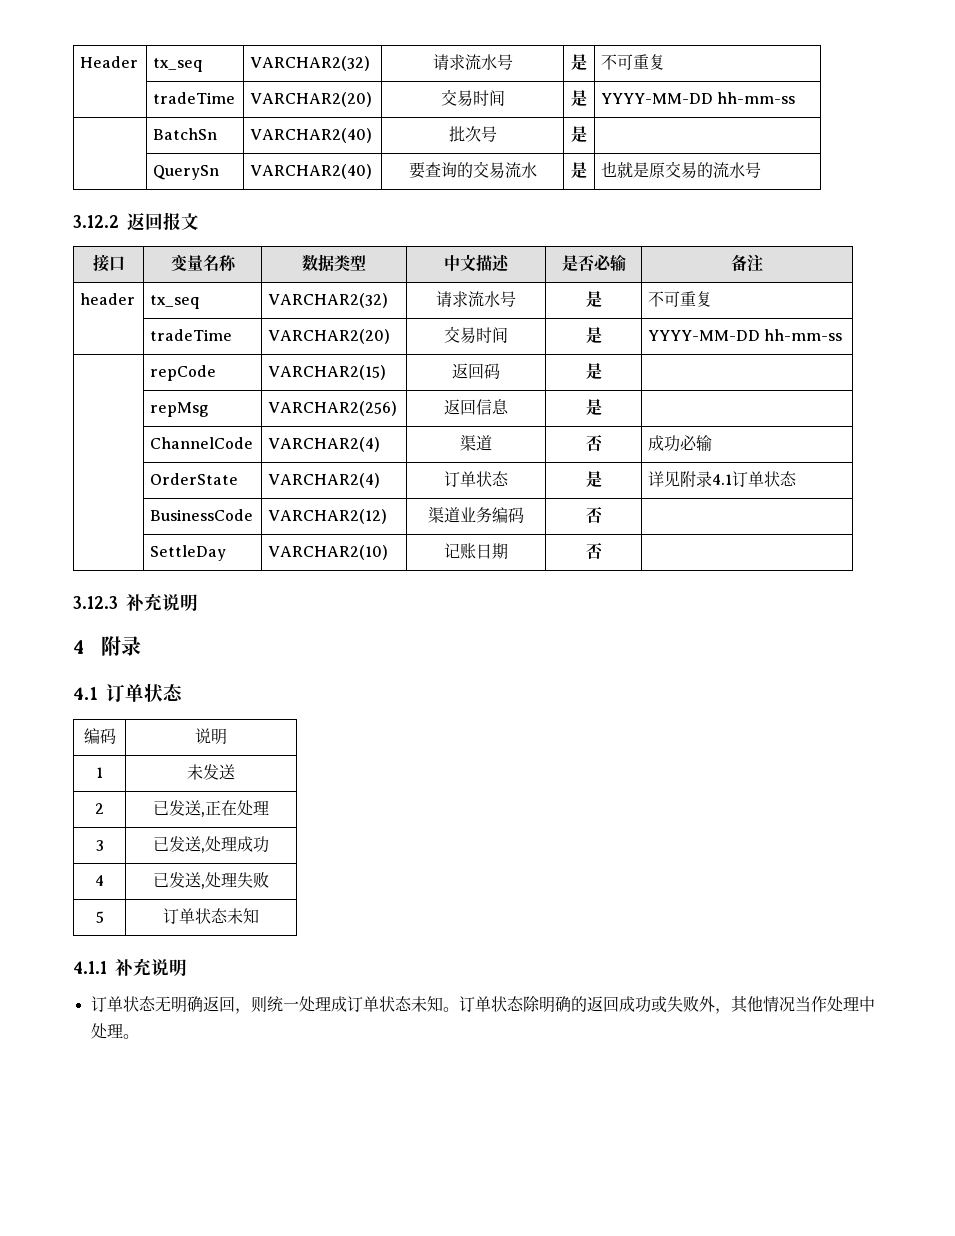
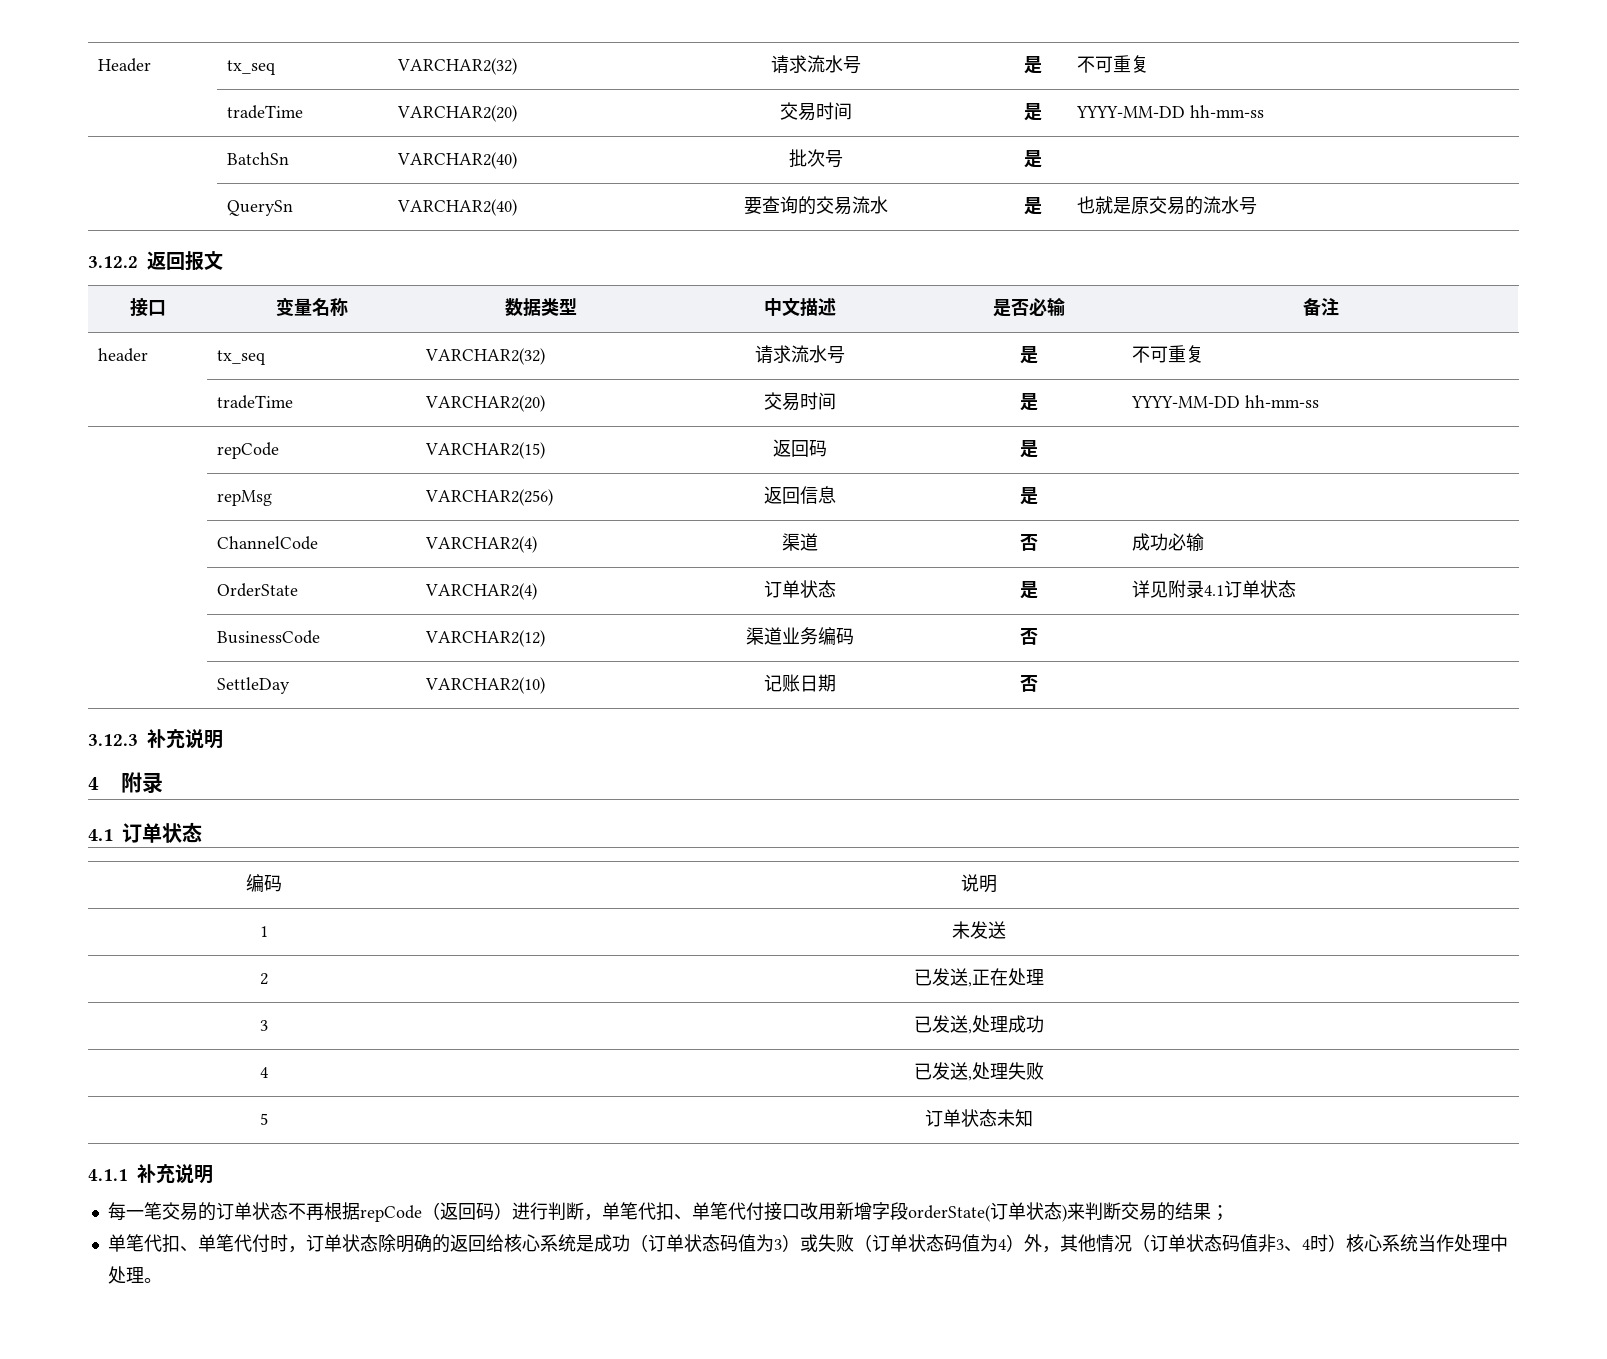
[90,996,459,1014] 订单状态无明确返回，则统一处理成订单状态未知。 -> [107,1202,1229,1222] [107,1234,306,1253] 每一笔交易的订单状态不再根据repCode（返回码）进行判断，单笔代扣、单笔代付接口改用新增字段orderState(订单状态)来判断交易的结果； // 单笔代扣、单笔代付时，
[618,996,795,1014] 成功或失败外，其他情况 -> [485,1234,1418,1253] 给核心系统是成功（订单状态码值为3）或失败（订单状态码值为4）外，其他情况（订单状态码值非3、4时）核心系统

